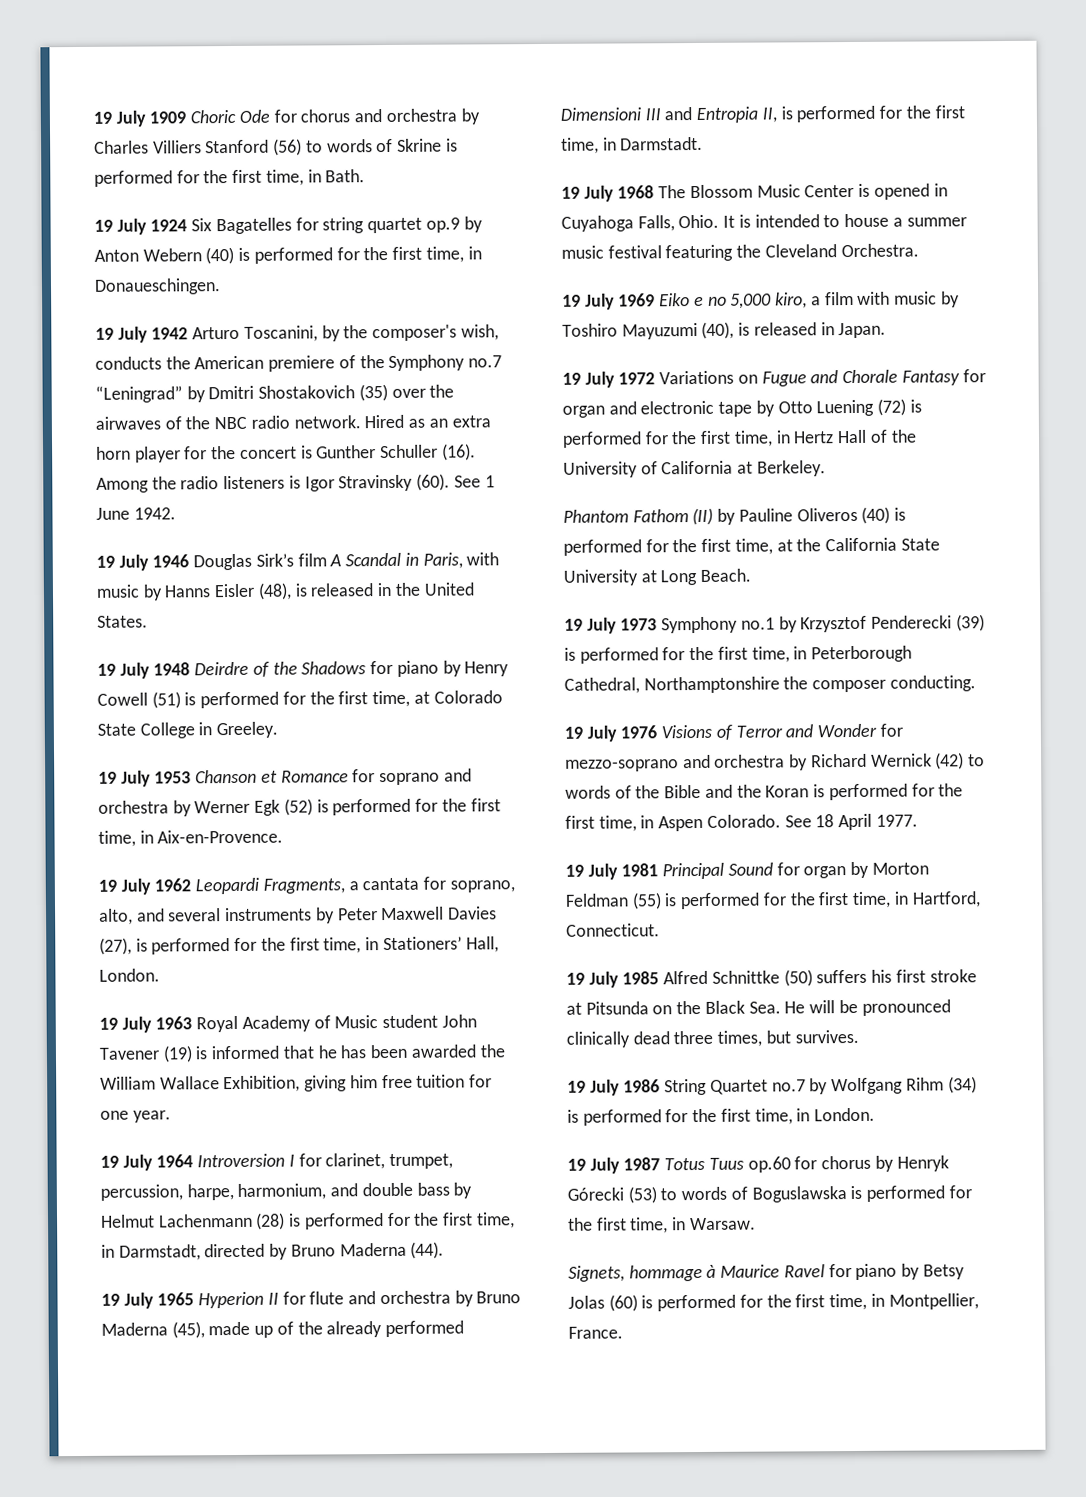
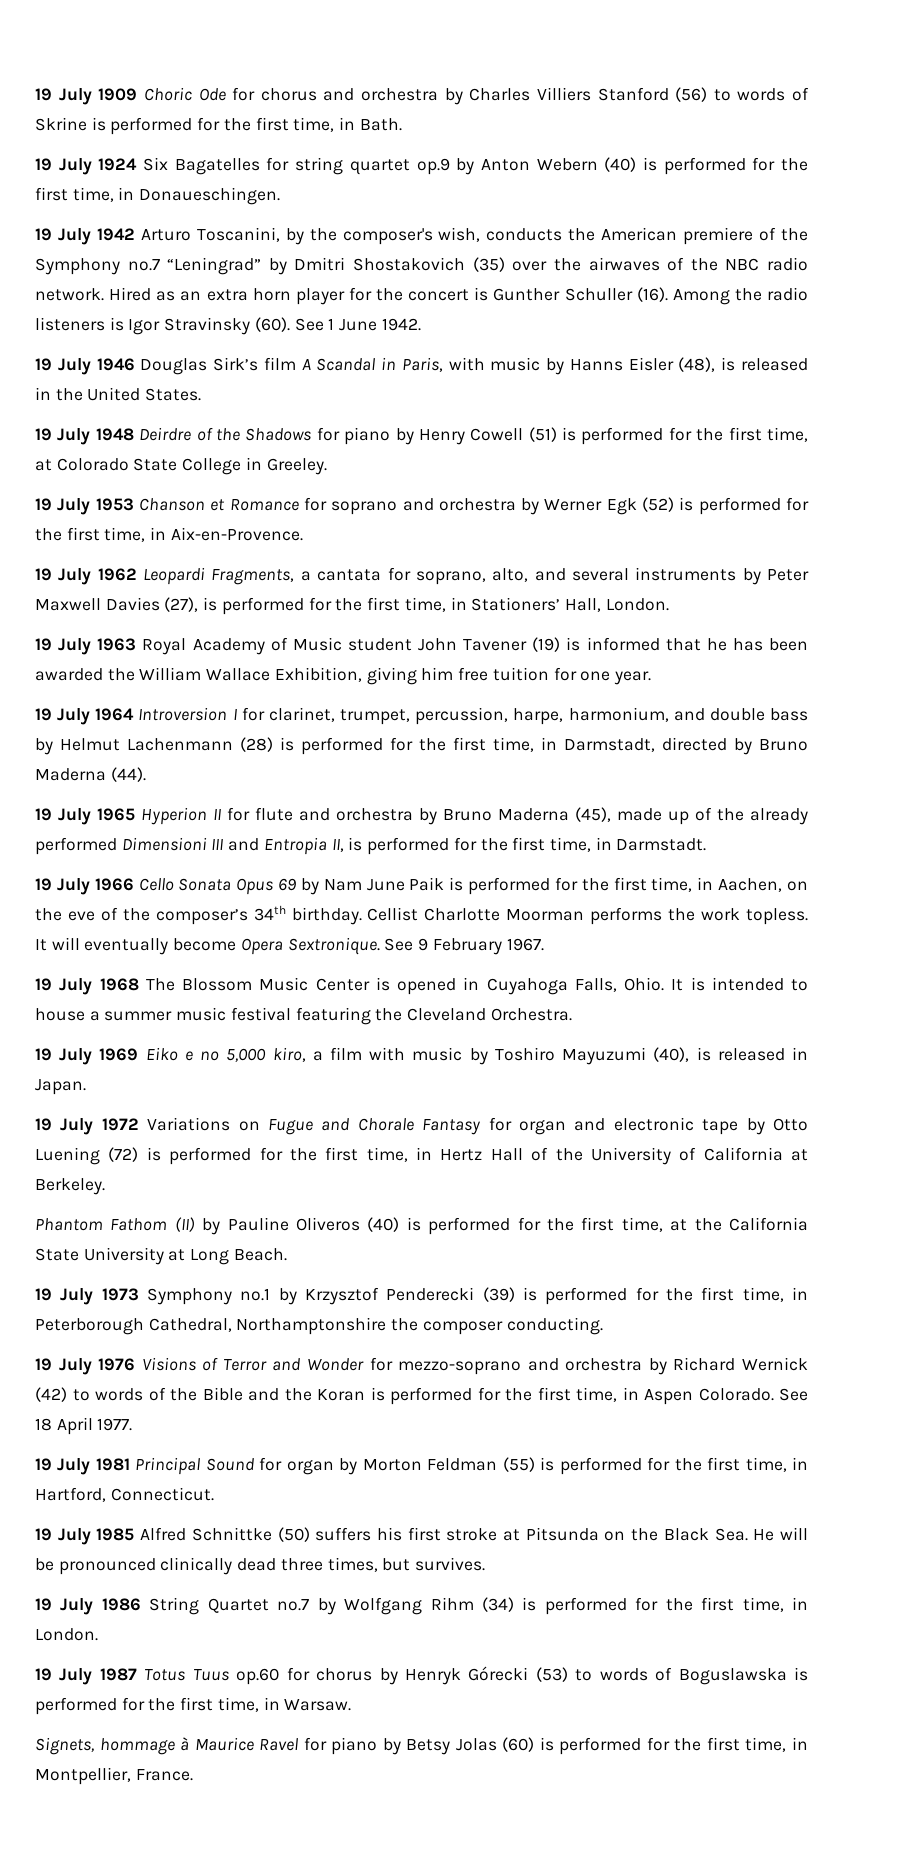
(704, 143) none -> [35,877,809,895] [35,905,808,925] [35,937,544,955] // 19 July 1966 Cello Sonata Opus 69 by Nam June Paik is performed for the first time, in Aachen, on the eve of the composer’s 34th birthday. Cellist Charlotte Moorman performs the work topless. It will eventually become Opera Sextronique. See 9 February 1967.

